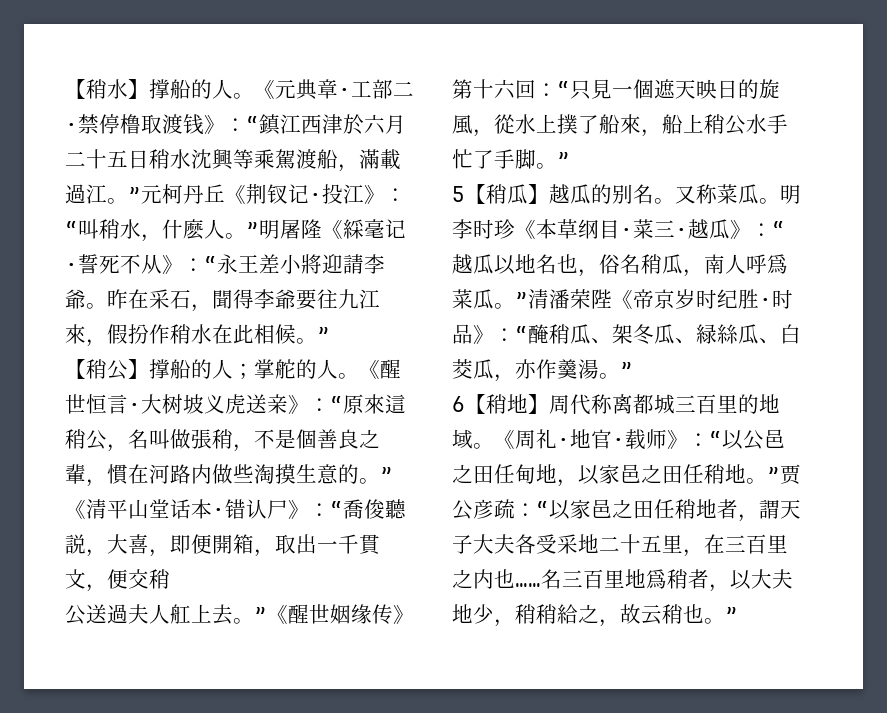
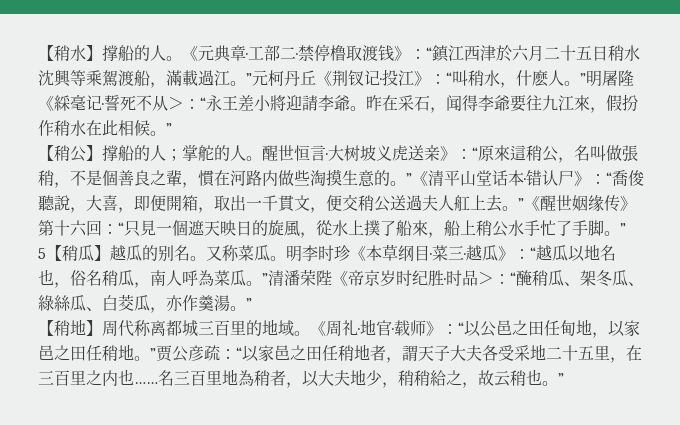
[162,254,183,274] 》 -> [168,97,184,110] ＞
[212,290,233,309] 聞 -> [446,95,462,111] 闻
[359,359,380,379] 《 -> (262, 158) none
[65,534,86,554] 説 -> [54,195,70,211] 說
(170, 579) // -> (375, 203) none
[767,254,788,274] 爲 -> [198,270,214,286] 為
[473,324,494,344] 》 -> [478,272,494,285] ＞
[696,324,717,344] 緑 -> [38,295,54,311] 綠
[452,396,465,412] 6 -> (252, 303) none
[646,569,667,589] 爲 -> [238,370,254,386] 為

